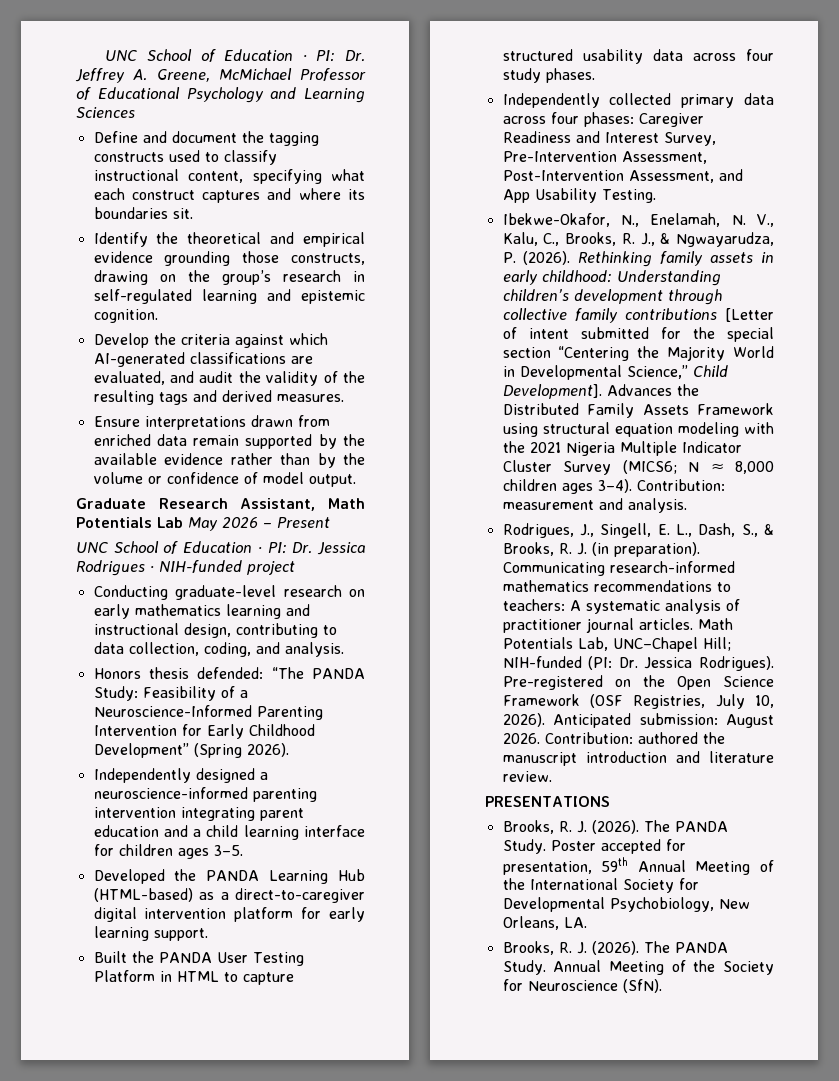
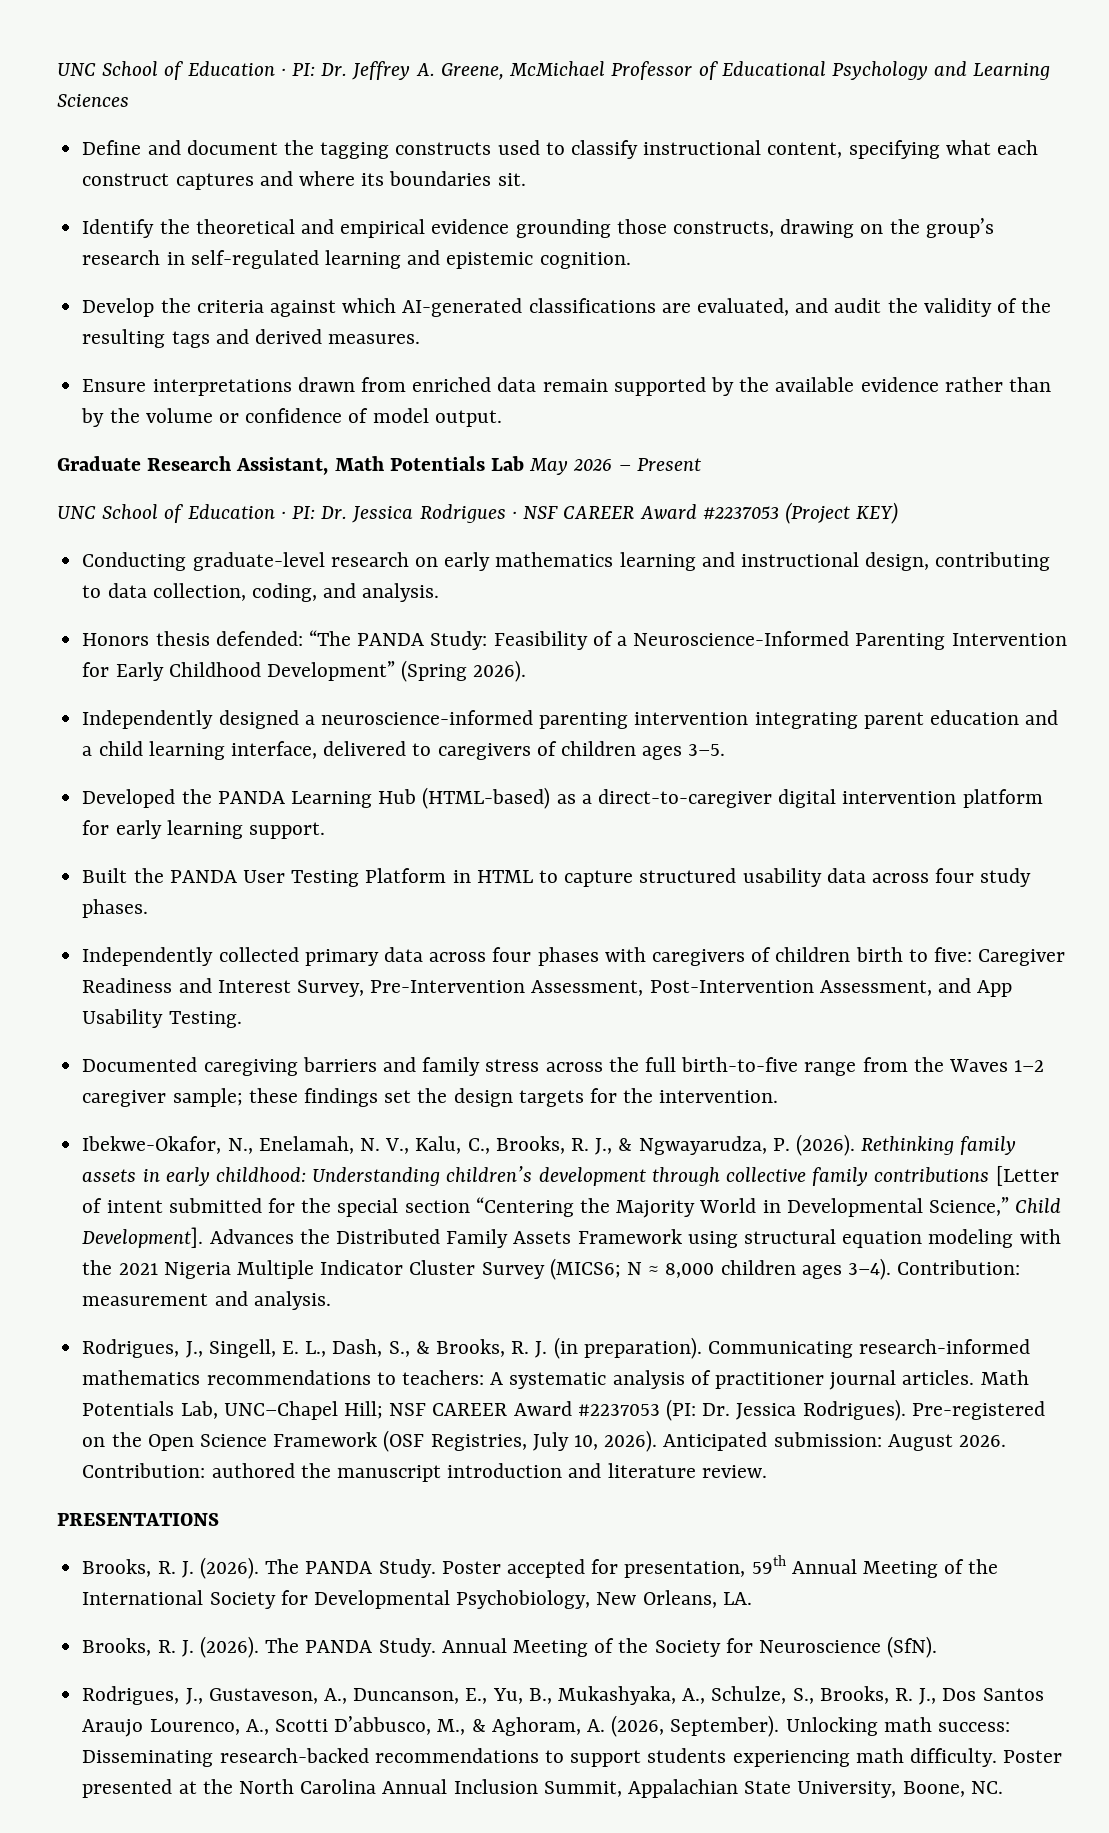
[159,560,295,575] NIH-funded project -> [523,502,899,524] NSF CAREER Award #2237053 (Project KEY)
[304,825,365,837] [93,844,114,856] interface for -> [230,741,557,760] interface, delivered to caregivers of
[583,112,634,127] phases: -> [537,947,973,966] phases with caregivers of children birth to five:
(656, 196) none -> [82,1057,1045,1076] [82,1088,779,1107] // Documented caregiving barriers and family stress across the full birth-to-five range from the Waves 1–2 caregiver sample; these findings set the design targets for the intervention.
[502,656,582,668] NIH-funded -> [389,1401,660,1416] NSF CAREER Award #2237053
(662, 986) none -> [82,1686,1044,1705] [82,1715,1011,1737] [82,1748,1063,1767] [82,1779,1003,1798] // Rodrigues, J., Gustaveson, A., Duncanson, E., Yu, B., Mukashyaka, A., Schulze, S., Brooks, R. J., Dos Santos Araujo Lourenco, A., Scotti D’abbusco, M., & Aghoram, A. (2026, September). Unlocking math success: Disseminating research-backed recommendations to support students experiencing math difficulty. Poster presented at the North Carolina Annual Inclusion Summit, Appalachian State University, Boone, NC.

